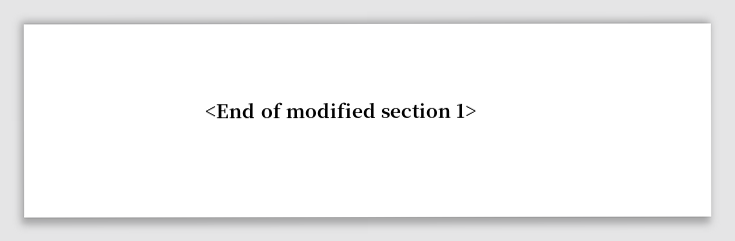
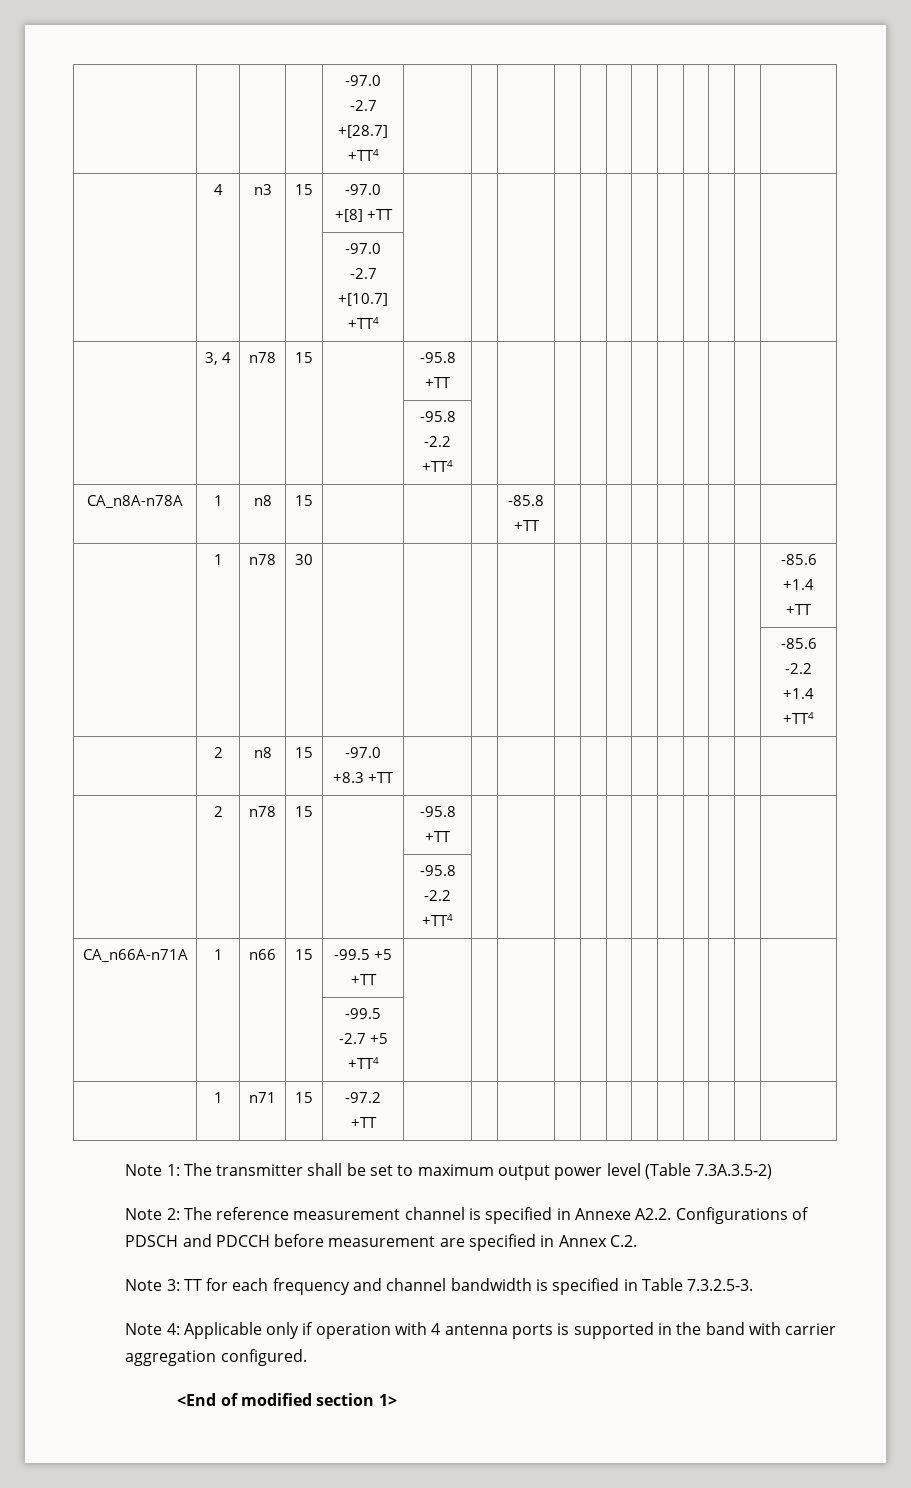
(204, 110) none -> [345,75,381,86] [349,100,377,111] [338,125,388,138] [347,149,379,161] [213,184,223,195] [253,184,272,195] [295,184,313,195] [345,184,381,195] [334,209,393,222] [345,243,381,254] [349,268,377,279] [338,293,388,306] [347,317,379,329] [205,352,231,365] [249,352,276,363] [295,352,313,363] [419,352,456,363] [425,377,451,388] [419,411,456,422] [424,436,451,447] [422,460,453,472] [87,495,183,508] [213,495,223,506] [253,495,272,506] [295,495,313,506] [508,495,544,506] [513,520,540,531] [213,554,223,565] [249,554,276,565] [295,554,313,565] [780,554,817,565] [783,579,814,590] [786,604,812,615] [780,638,817,649] [785,663,812,674] [783,688,814,699] [783,712,814,724] [213,747,223,758] [253,747,272,758] [295,747,313,758] [345,747,381,758] [333,772,394,783] [213,806,223,817] [249,806,276,817] [295,806,313,817] [419,806,456,817] [425,831,451,842] [419,865,456,876] [424,890,451,901] [422,914,453,926] [82,949,188,962] [213,949,223,960] [249,949,276,960] [295,949,313,960] [334,949,392,960] [350,974,377,985] [345,1008,381,1019] [338,1033,388,1044] [347,1057,379,1069] [213,1092,223,1103] [249,1092,276,1103] [295,1092,313,1103] [345,1092,381,1103] [350,1117,377,1128] [125,1163,773,1180] [125,1207,810,1224] [125,1234,638,1251] [125,1278,754,1295] [125,1322,837,1339] [125,1349,307,1366] | | | | -97.0 -2.7 +[28.7] +TT4 | | | | | | | | | | | | // | 4 | n3 | 15 | -97.0 +[8] +TT | | | | | | | | | | | | // | | | | -97.0 -2.7 +[10.7] +TT4 | | | | | | | | | | | | // | 3, 4 | n78 | 15 | | -95.8 +TT | | | | | | | | | | | // | | | | | -95.8 -2.2 +TT4 | | | | | | | | | | | // CA_n8A-n78A | 1 | n8 | 15 | | | | -85.8 +TT | | | | | | | | | // | 1 | n78 | 30 | | | | | | | | | | | | | -85.6 +1.4 +TT // | | | | | | | | | | | | | | | | -85.6 -2.2 +1.4 +TT4 // | 2 | n8 | 15 | -97.0 +8.3 +TT | | | | | | | | | | | | // | 2 | n78 | 15 | | -95.8 +TT | | | | | | | | | | | // | | | | | -95.8 -2.2 +TT4 | | | | | | | | | | | // CA_n66A-n71A | 1 | n66 | 15 | -99.5 +5 +TT | | | | | | | | | | | | // | | | | -99.5 -2.7 +5 +TT4 | | | | | | | | | | | | // | 1 | n71 | 15 | -97.2 +TT | | | | | | | | | | | | // Note 1: The transmitter shall be set to maximum output power level (Table 7.3A.3.5-2) // Note 2: The reference measurement channel is specified in Annexe A2.2. Configurations of PDSCH and PDCCH before measurement are specified in Annex C.2. // Note 3: TT for each frequency and channel bandwidth is specified in Table 7.3.2.5-3. // Note 4: Applicable only if operation with 4 antenna ports is supported in the band with carrier aggregation configured. //

